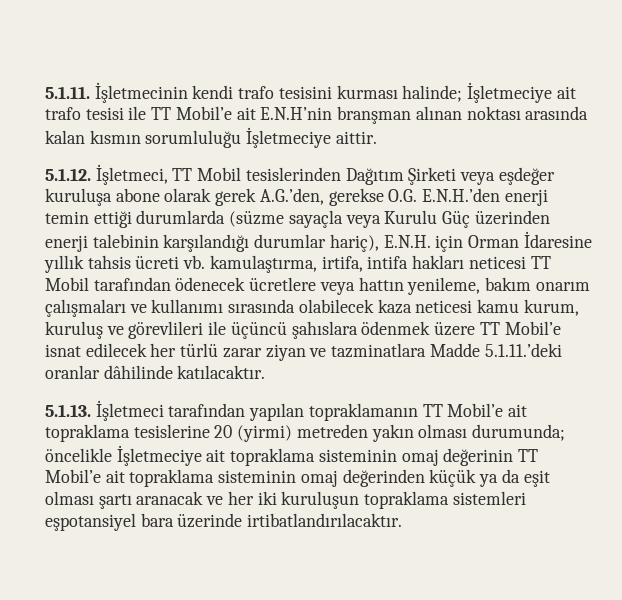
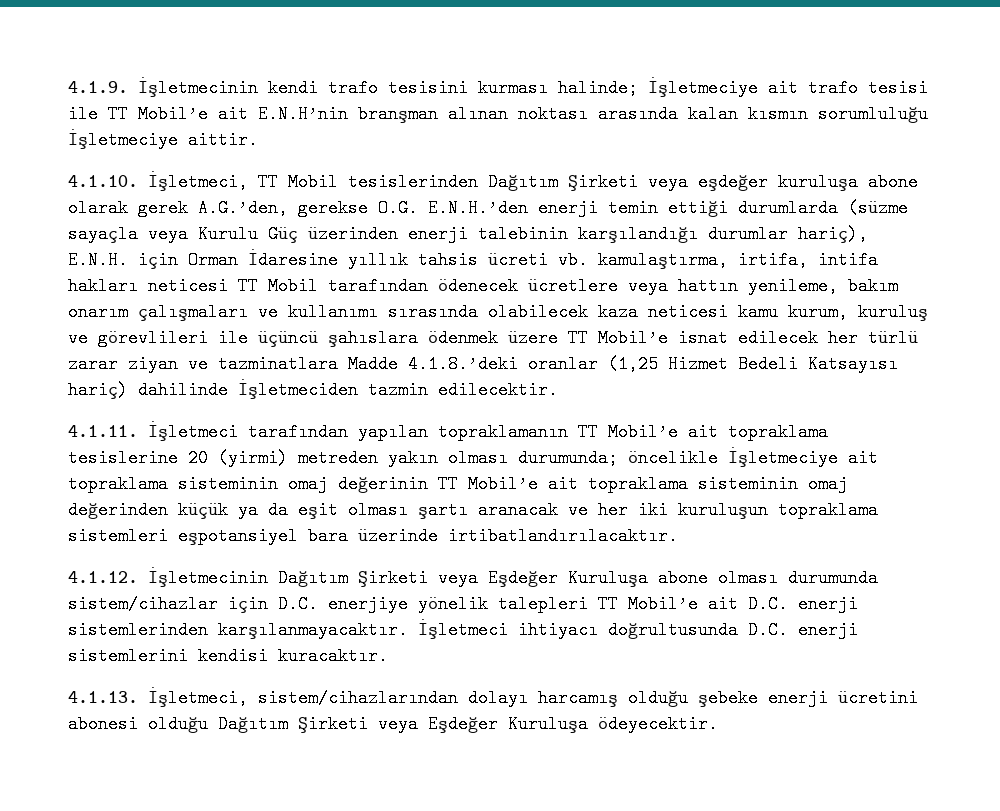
[45,86,90,99] 5.1.11. -> [68,81,128,93] 4.1.9.
[45,168,91,181] 5.1.12. -> [68,175,138,187] 4.1.10.
[484,343,562,357] [45,365,266,379] [45,404,91,417] 5.1.11.’deki oranlar dâhilinde katılacaktır. // 5.1.13. -> [408,355,898,373] [68,379,558,399] [68,425,138,437] 4.1.8.’deki oranlar (1,25 Hizmet Bedeli Katsayısı hariç) dahilinde İşletmeciden tazmin edilecektir. // 4.1.11.
(403, 520) none -> [68,567,878,587] [68,595,858,613] [68,619,858,639] [68,647,388,665] [68,687,918,707] [68,715,718,733] // 4.1.12. İşletmecinin Dağıtım Şirketi veya Eşdeğer Kuruluşa abone olması durumunda sistem/cihazlar için D.C. enerjiye yönelik talepleri TT Mobil’e ait D.C. enerji sistemlerinden karşılanmayacaktır. İşletmeci ihtiyacı doğrultusunda D.C. enerji sistemlerini kendisi kuracaktır. // 4.1.13. İşletmeci, sistem/cihazlarından dolayı harcamış olduğu şebeke enerji ücretini abonesi olduğu Dağıtım Şirketi veya Eşdeğer Kuruluşa ödeyecektir.

